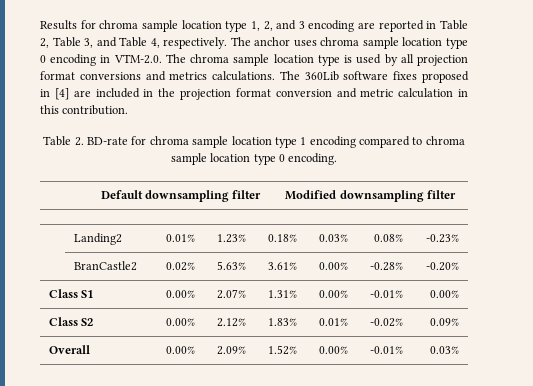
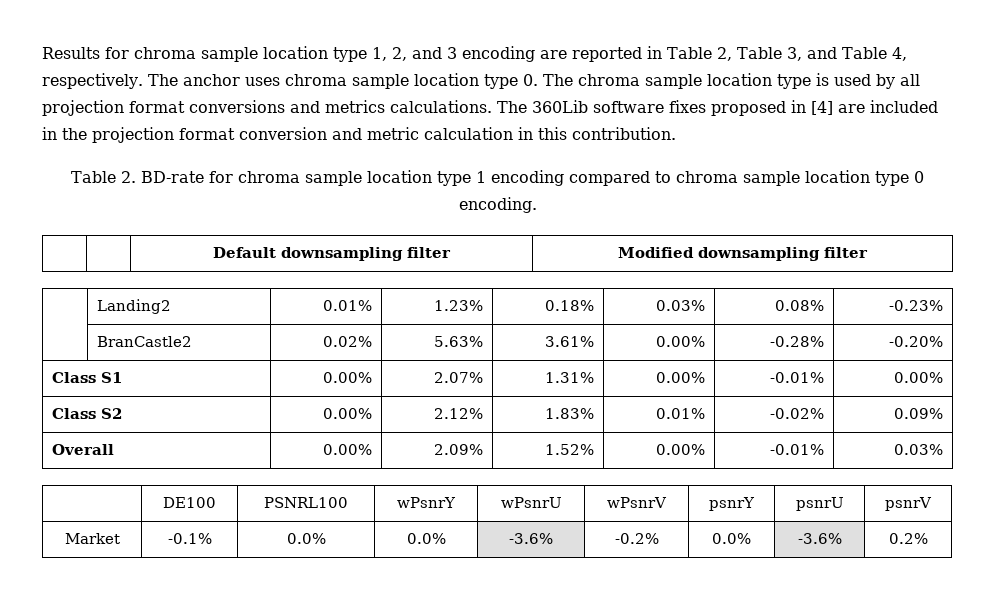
[40,54,162,66] 0 encoding in VTM-2.0. -> [522,74,538,86] 0.
(460, 350) none -> [163,497,216,508] [264,497,348,508] [397,497,456,508] [500,497,562,508] [607,497,667,508] [709,497,755,511] [795,497,844,511] [885,497,932,511] [64,533,120,544] [167,533,212,544] [286,533,326,544] [406,533,446,544] [509,533,553,544] [614,533,659,544] [712,533,751,544] [797,533,842,544] [888,533,928,544] // | DE100 | PSNRL100 | wPsnrY | wPsnrU | wPsnrV | psnrY | psnrU | psnrV // Market | -0.1% | 0.0% | 0.0% | -3.6% | -0.2% | 0.0% | -3.6% | 0.2%

